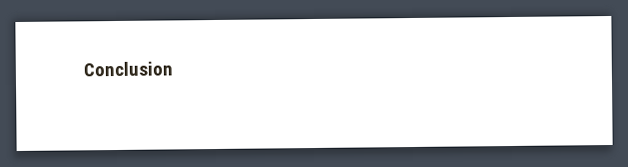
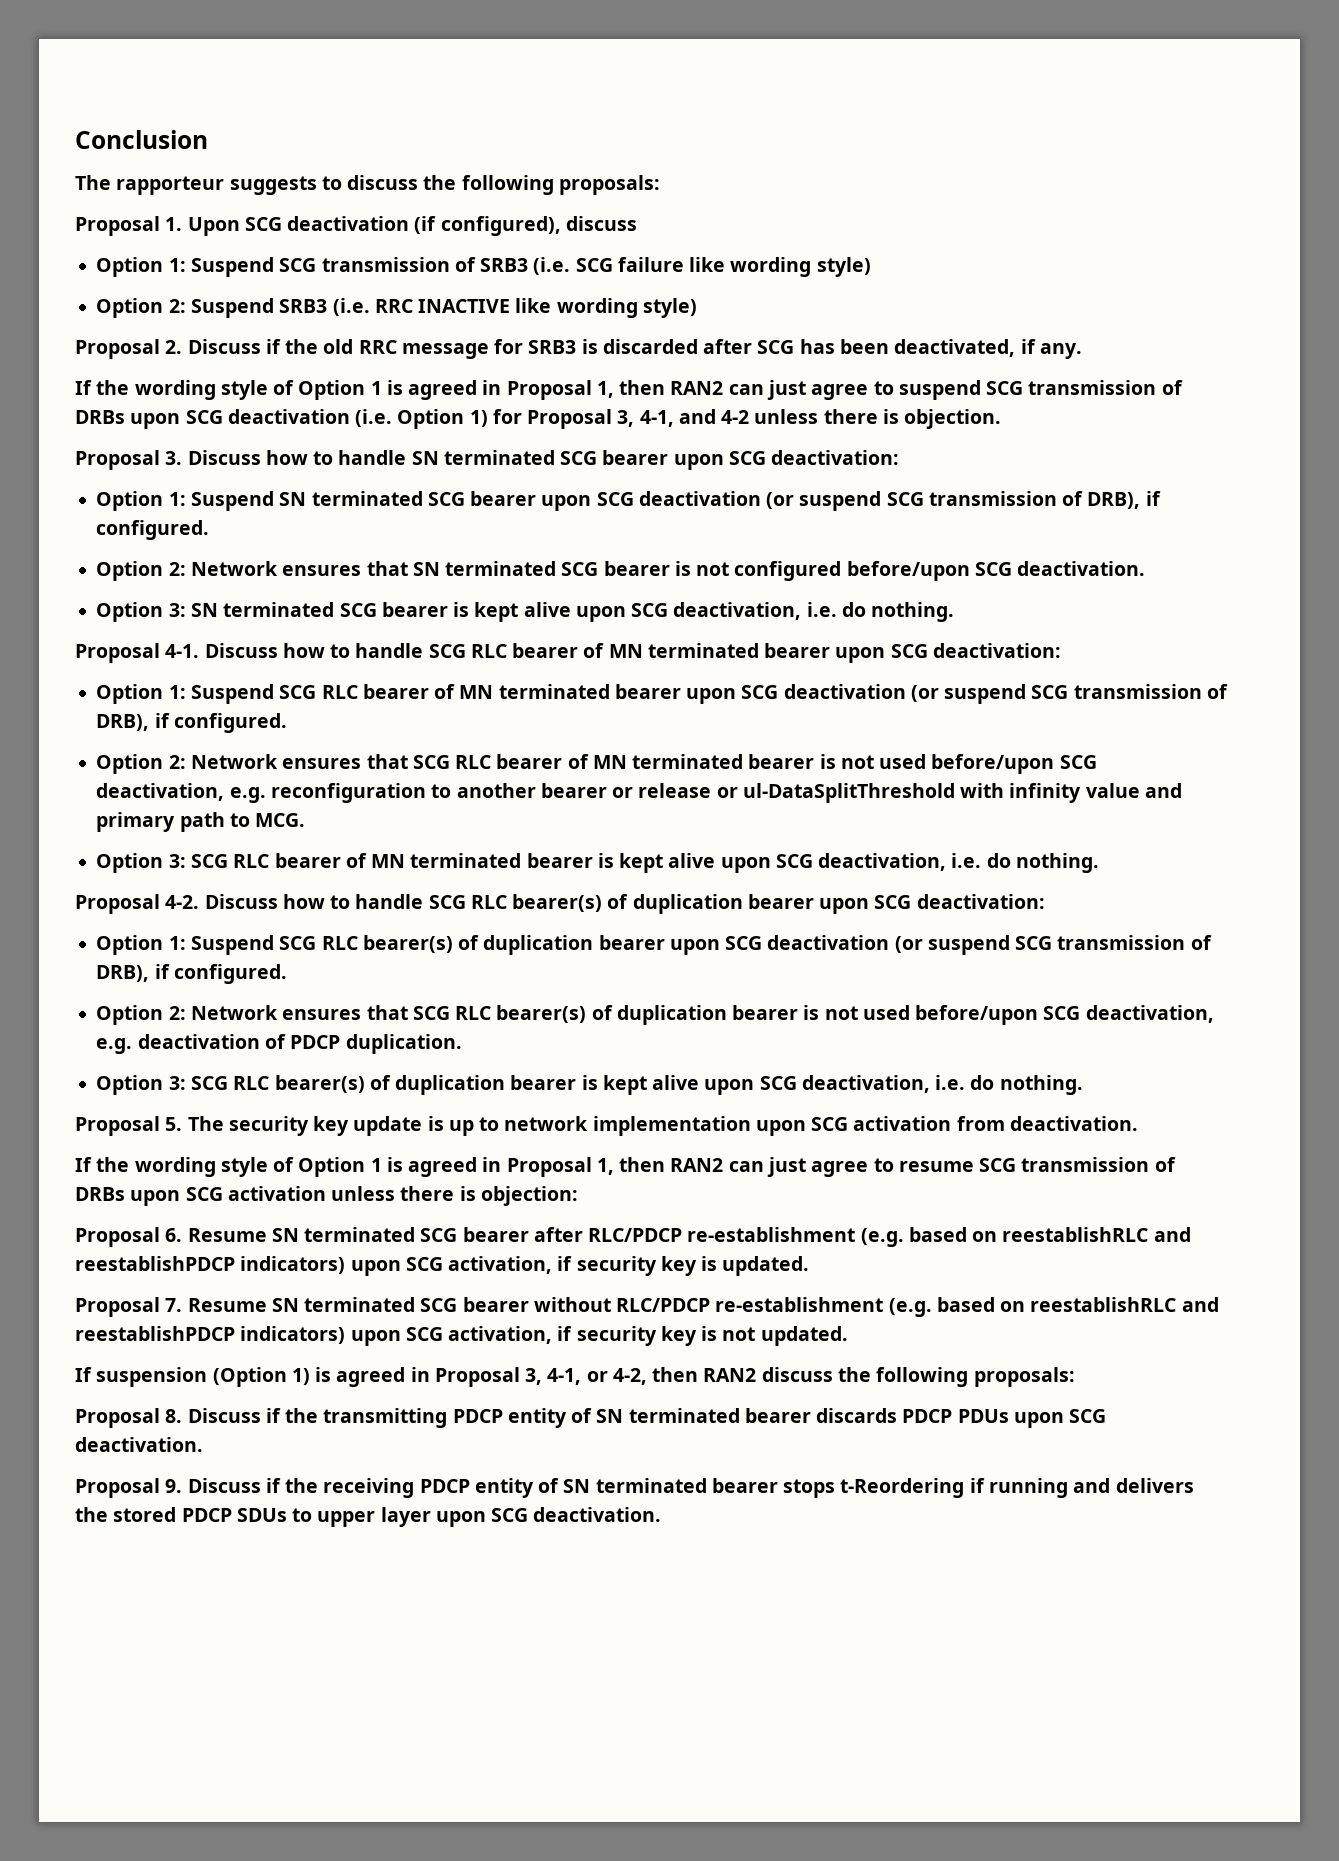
(173, 69) none -> [75,175,660,195] [75,216,637,236] [96,257,871,277] [96,298,697,318] [75,339,1082,359] [75,380,1183,400] [75,409,1002,429] [75,450,900,470] [96,491,1161,511] [96,520,210,540] [96,561,1146,581] [96,602,955,622] [75,643,1061,663] [96,684,1228,704] [96,713,287,733] [96,754,1097,774] [96,783,1182,803] [96,812,306,832] [96,853,1099,873] [75,894,1045,914] [96,935,1212,955] [96,964,287,984] [96,1005,1214,1025] [96,1034,462,1054] [96,1075,1083,1095] [75,1116,1138,1136] [75,1157,1176,1177] [75,1186,578,1206] [75,1227,1191,1247] [75,1256,810,1276] [75,1297,1219,1317] [75,1326,848,1346] [75,1367,1075,1387] [75,1408,1107,1428] [75,1437,203,1452] [75,1478,1194,1498] [75,1507,662,1527] // The rapporteur suggests to discuss the following proposals: // Proposal 1. Upon SCG deactivation (if configured), discuss // Option 1: Suspend SCG transmission of SRB3 (i.e. SCG failure like wording style) // Option 2: Suspend SRB3 (i.e. RRC INACTIVE like wording style) // Proposal 2. Discuss if the old RRC message for SRB3 is discarded after SCG has been deactivated, if any. // If the wording style of Option 1 is agreed in Proposal 1, then RAN2 can just agree to suspend SCG transmission of DRBs upon SCG deactivation (i.e. Option 1) for Proposal 3, 4-1, and 4-2 unless there is objection. // Proposal 3. Discuss how to handle SN terminated SCG bearer upon SCG deactivation: // Option 1: Suspend SN terminated SCG bearer upon SCG deactivation (or suspend SCG transmission of DRB), if configured. // Option 2: Network ensures that SN terminated SCG bearer is not configured before/upon SCG deactivation. // Option 3: SN terminated SCG bearer is kept alive upon SCG deactivation, i.e. do nothing. // Proposal 4-1. Discuss how to handle SCG RLC bearer of MN terminated bearer upon SCG deactivation: // Option 1: Suspend SCG RLC bearer of MN terminated bearer upon SCG deactivation (or suspend SCG transmission of DRB), if configured. // Option 2: Network ensures that SCG RLC bearer of MN terminated bearer is not used before/upon SCG deactivation, e.g. reconfiguration to another bearer or release or ul-DataSplitThreshold with infinity value and primary path to MCG. // Option 3: SCG RLC bearer of MN terminated bearer is kept alive upon SCG deactivation, i.e. do nothing. // Proposal 4-2. Discuss how to handle SCG RLC bearer(s) of duplication bearer upon SCG deactivation: // Option 1: Suspend SCG RLC bearer(s) of duplication bearer upon SCG deactivation (or suspend SCG transmission of DRB), if configured. // Option 2: Network ensures that SCG RLC bearer(s) of duplication bearer is not used before/upon SCG deactivation, e.g. deactivation of PDCP duplication. // Option 3: SCG RLC bearer(s) of duplication bearer is kept alive upon SCG deactivation, i.e. do nothing. // Proposal 5. The security key update is up to network implementation upon SCG activation from deactivation. // If the wording style of Option 1 is agreed in Proposal 1, then RAN2 can just agree to resume SCG transmission of DRBs upon SCG activation unless there is objection: // Proposal 6. Resume SN terminated SCG bearer after RLC/PDCP re-establishment (e.g. based on reestablishRLC and reestablishPDCP indicators) upon SCG activation, if security key is updated. // Proposal 7. Resume SN terminated SCG bearer without RLC/PDCP re-establishment (e.g. based on reestablishRLC and reestablishPDCP indicators) upon SCG activation, if security key is not updated. // If suspension (Option 1) is agreed in Proposal 3, 4-1, or 4-2, then RAN2 discuss the following proposals: // Proposal 8. Discuss if the transmitting PDCP entity of SN terminated bearer discards PDCP PDUs upon SCG deactivation. // Proposal 9. Discuss if the receiving PDCP entity of SN terminated bearer stops t-Reordering if running and delivers the stored PDCP SDUs to upper layer upon SCG deactivation.

